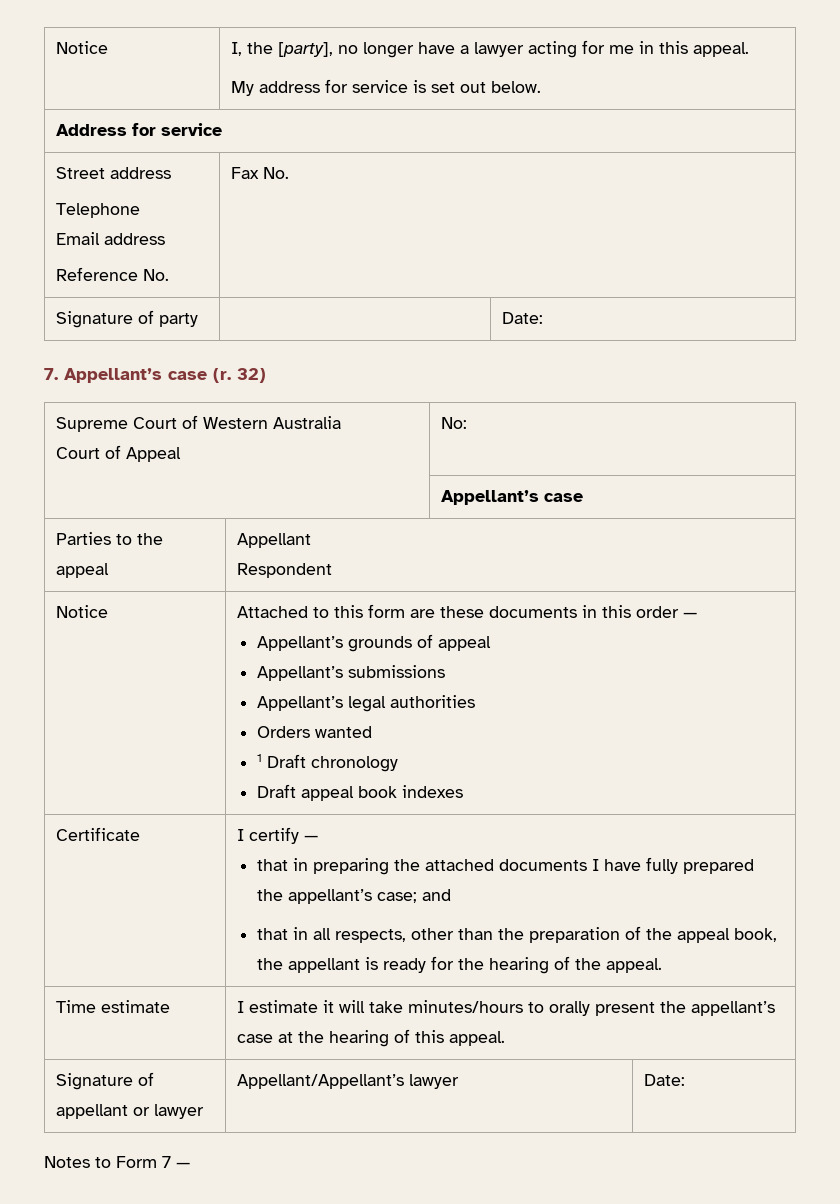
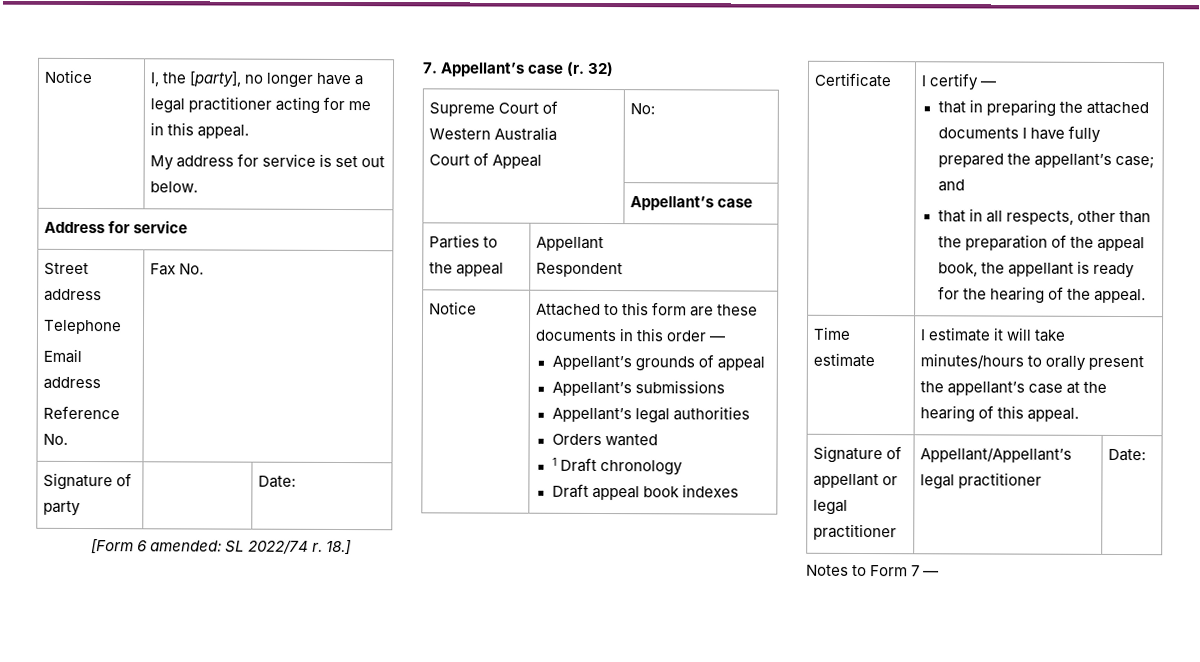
[474,42,525,57] lawyer -> [149,96,273,114] legal practitioner
(544, 318) none -> [91,539,352,555] // [Form 6 amended: SL 2022/74 r. 18.]
[154,1104,205,1119] lawyer -> [812,499,848,515] [812,523,897,541] legal practitioner
[409,1074,460,1089] lawyer -> [919,472,1043,490] legal practitioner

